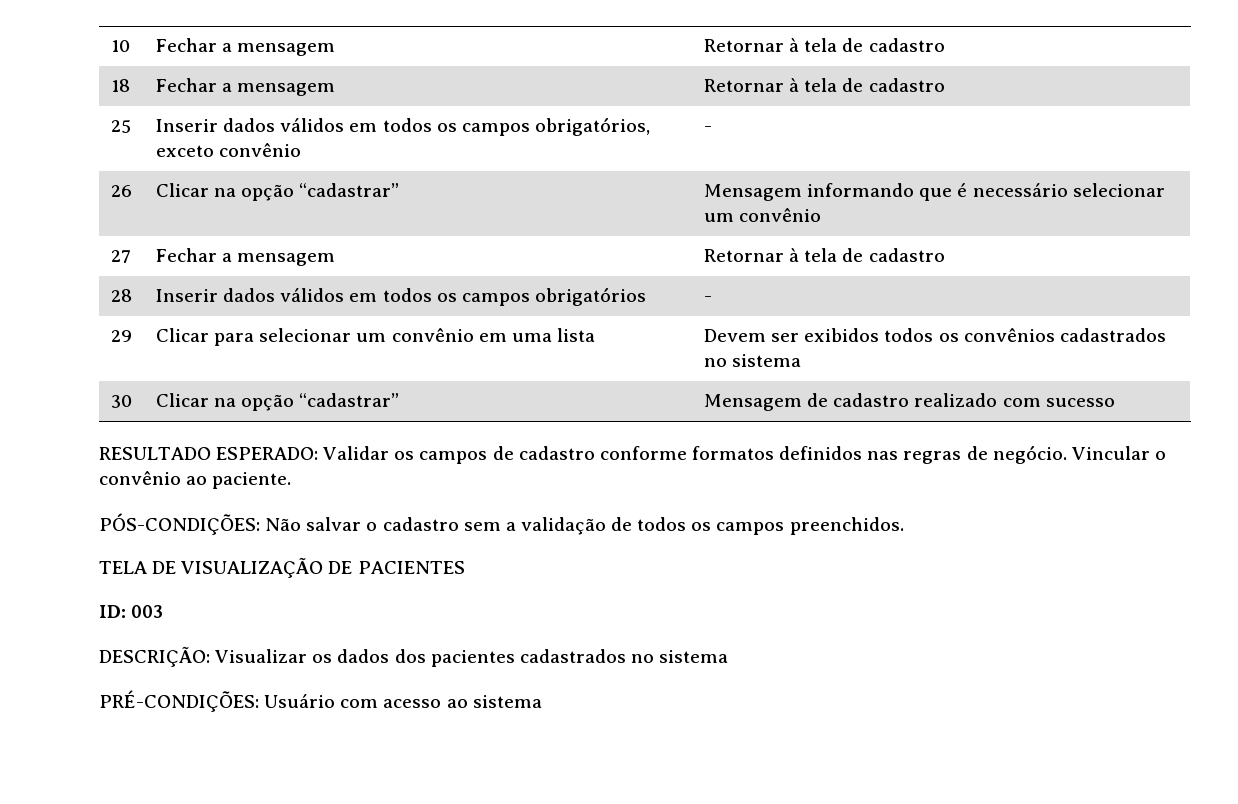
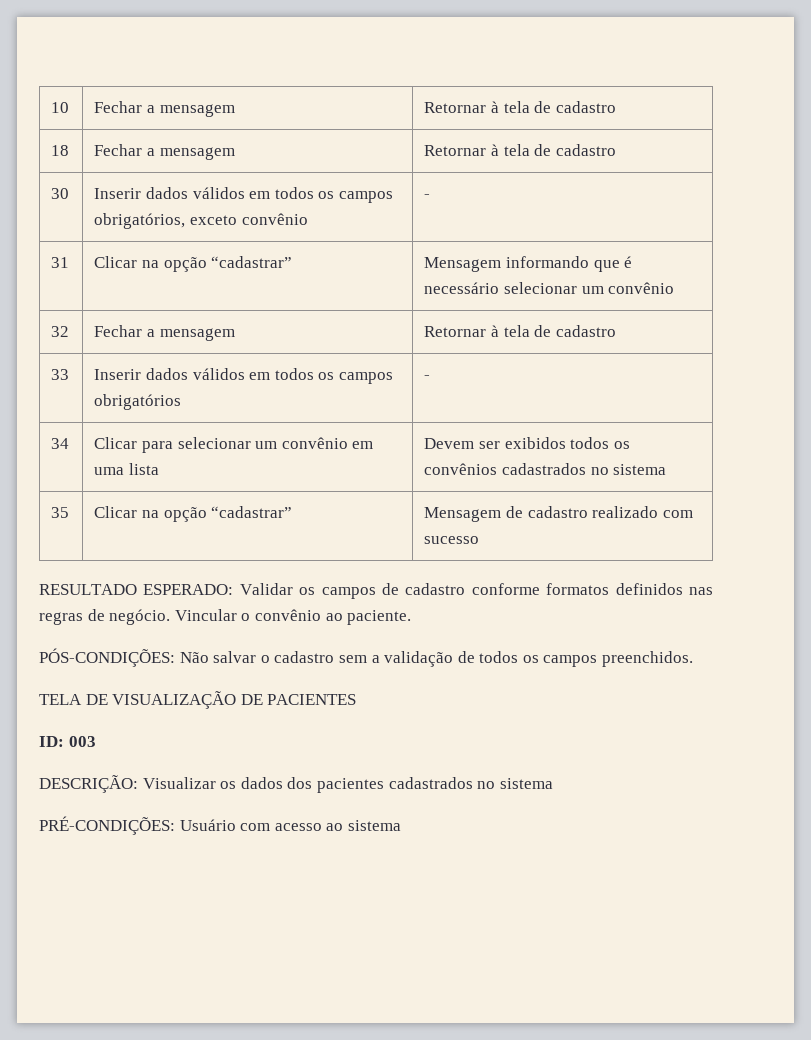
[110,120,131,133] 25 -> [51,188,70,199] 30
[110,185,132,197] 26 -> [51,257,70,268] 31
[110,250,131,263] [155,248,336,266] [703,248,945,262] [110,289,132,302] 27 | Fechar a mensagem | Retornar à tela de cadastro // 28 -> [51,326,70,337] [94,325,235,341] [424,325,616,337] [51,369,70,380] 32 | Fechar a mensagem | Retornar à tela de cadastro // 33
[110,330,132,342] 29 -> [51,438,70,449] 34
[110,395,132,408] 30 -> [51,507,70,518] 35

